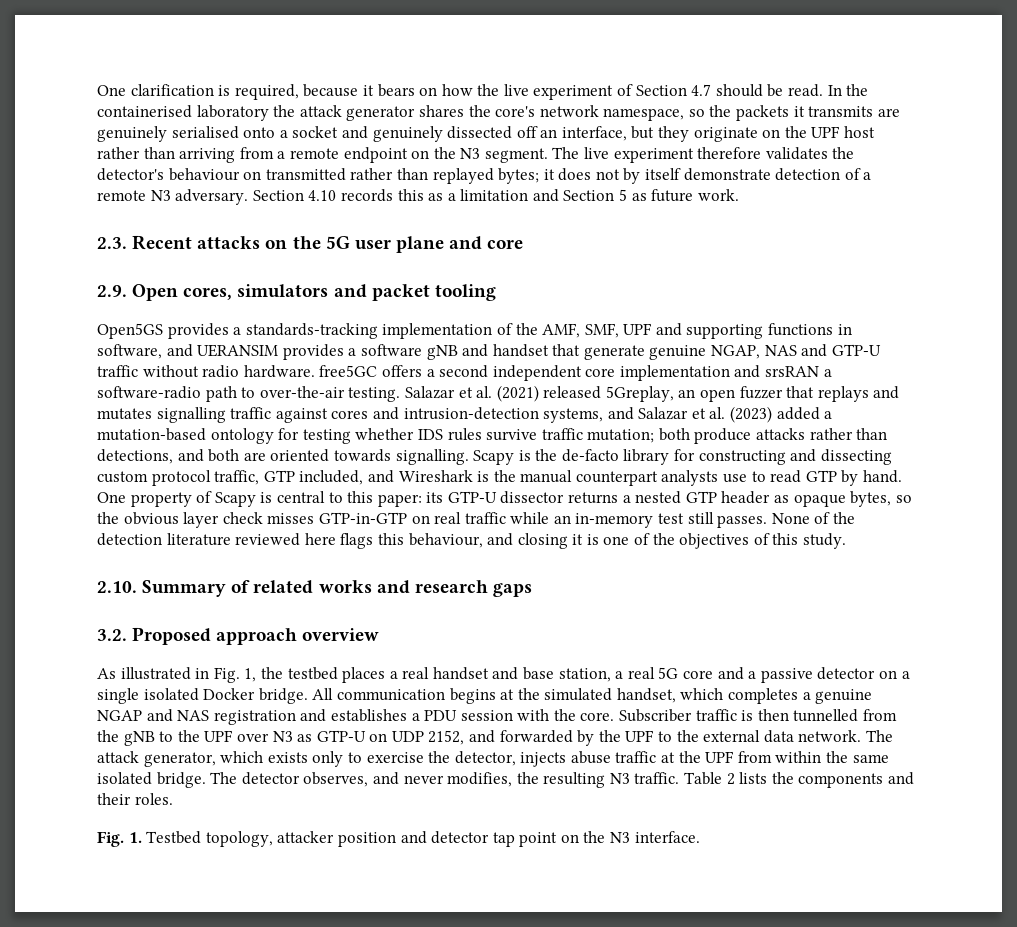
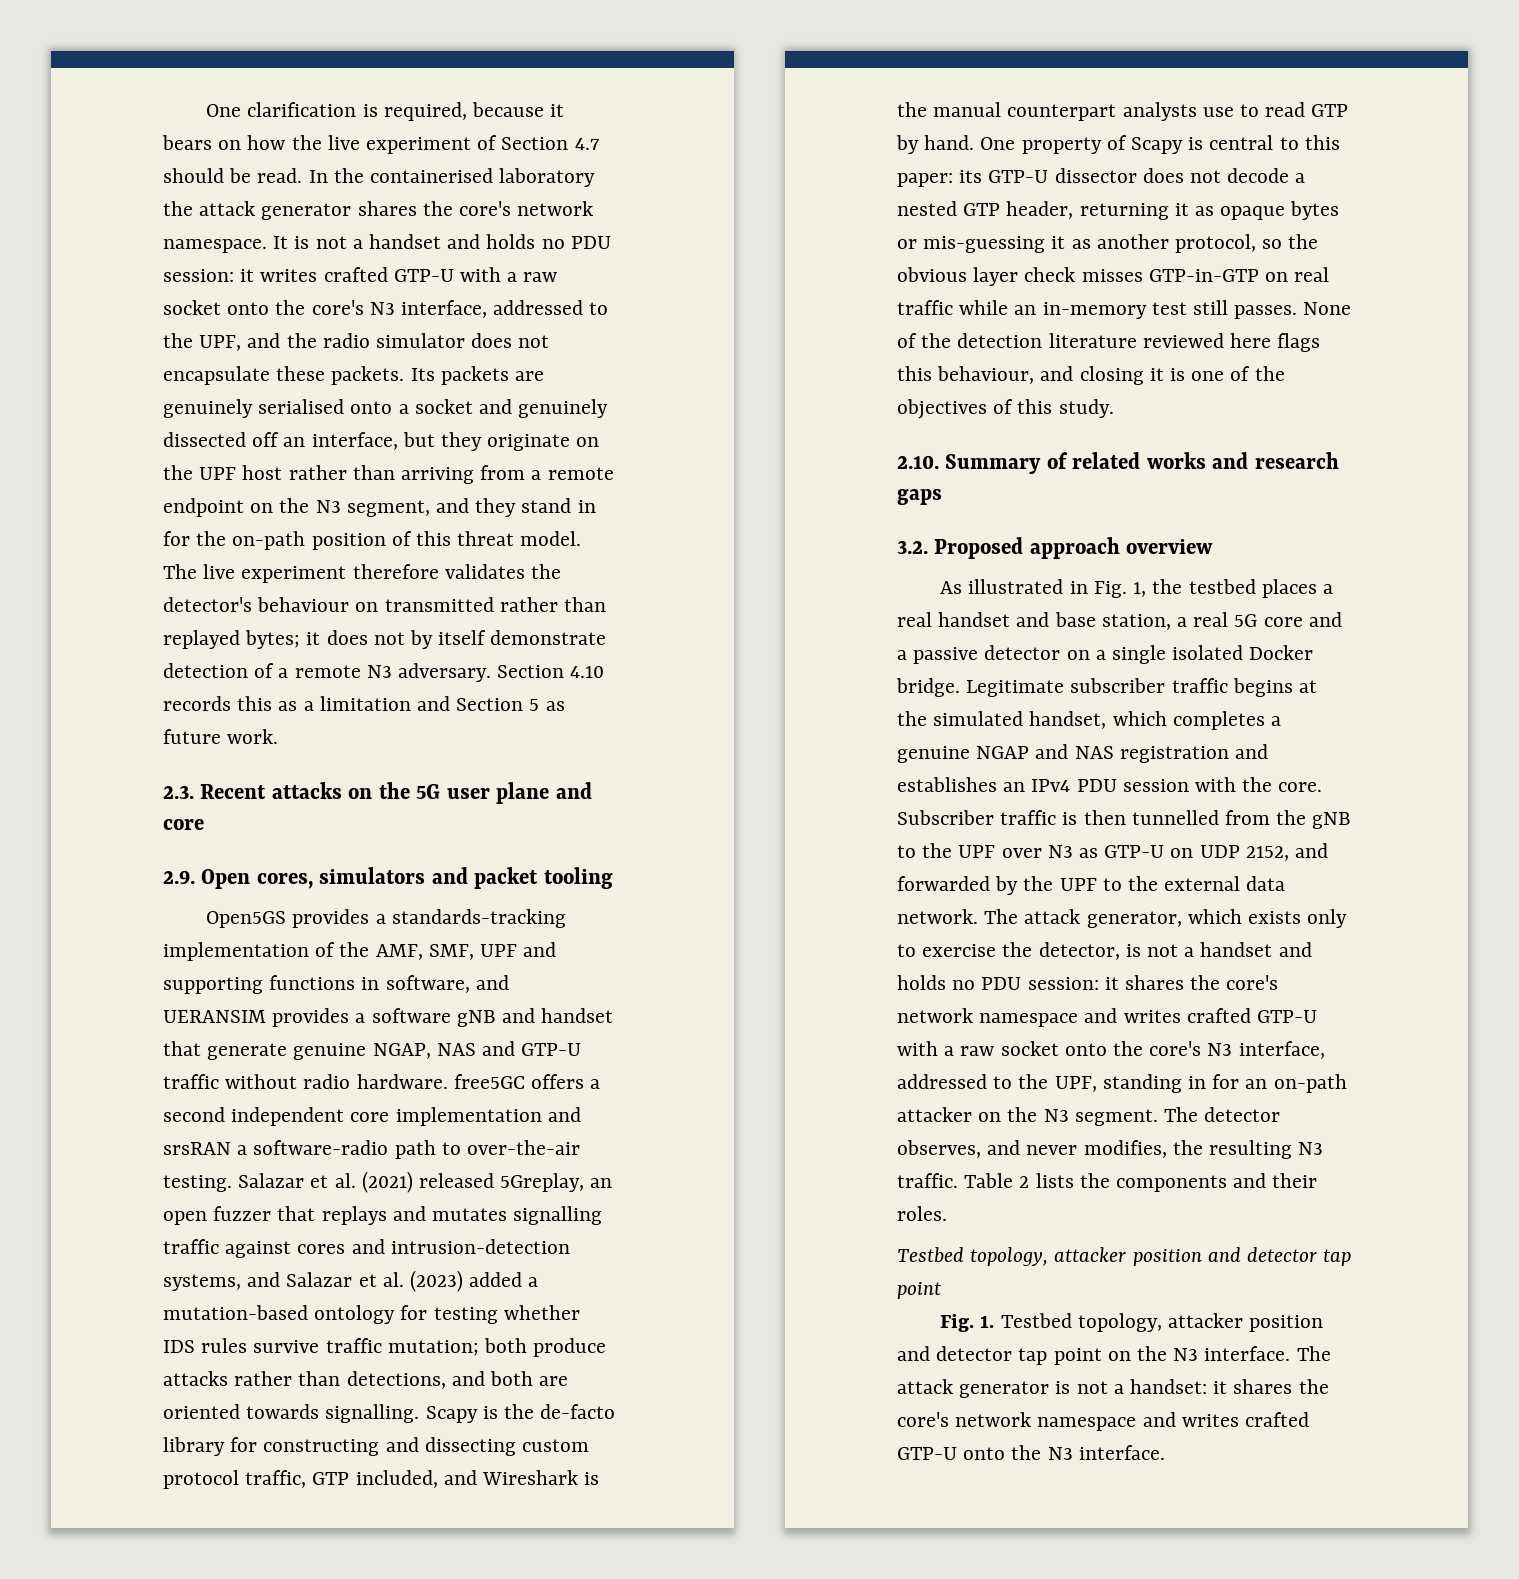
[603,105,874,121] namespace, so the packets it transmits -> [163,234,611,253] [163,267,558,282] [163,300,609,318] [163,333,550,351] [163,366,509,385] namespace. It is not a handset and holds no PDU session: it writes crafted GTP-U with a raw socket onto the core's N3 interface, addressed to the UPF, and the radio simulator does not encapsulate these packets. Its packets
[484,148,548,163] segment. -> [346,498,596,517] [163,531,582,550] segment, and they stand in for the on-path position of this threat model.
[568,491,892,507] returns a nested GTP header as opaque bytes, -> [1142,168,1306,183] [897,201,1340,220] [897,234,1257,253] does not decode a nested GTP header, returning it as opaque bytes or mis-guessing it as another protocol,
[312,688,445,701] All communication -> [966,678,1228,697] Legitimate subscriber traffic
[411,713,420,721] a -> [1003,779,1071,792] an IPv4
[520,751,889,767] [97,772,206,788] injects abuse traffic at the UPF from within the same isolated bridge. -> [1125,942,1312,957] [897,975,1279,990] [897,1008,1318,1027] [897,1041,1325,1059] [897,1074,1347,1093] [897,1107,1158,1126] is not a handset and holds no PDU session: it shares the core's network namespace and writes crafted GTP-U with a raw socket onto the core's N3 interface, addressed to the UPF, standing in for an on-path attacker on the N3 segment.
(173, 799) none -> [897,1247,1352,1266] [897,1282,941,1299] // Testbed topology, attacker position and detector tap point
(700, 837) none -> [1296,1346,1331,1361] [897,1379,1329,1398] [897,1412,1310,1431] [897,1445,1165,1460] The attack generator is not a handset: it shares the core's network namespace and writes crafted GTP-U onto the N3 interface.

